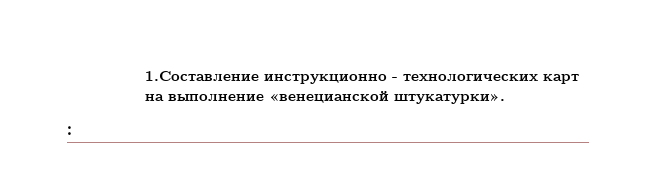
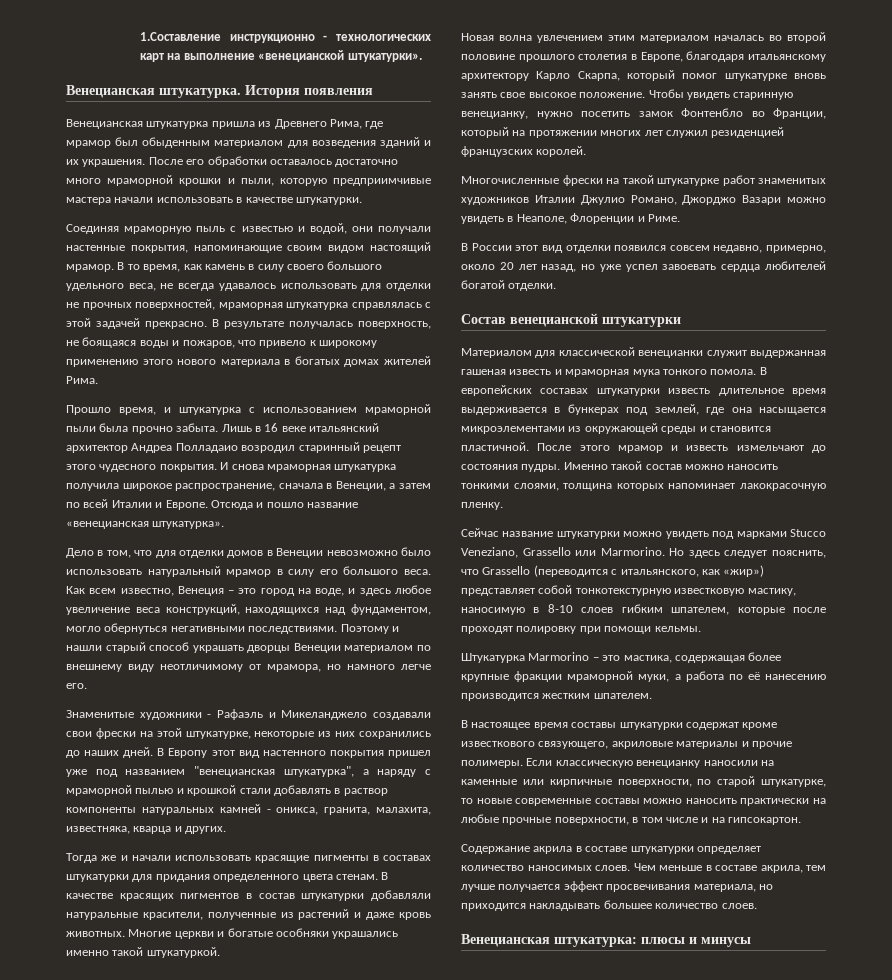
[67,126,72,135] : -> [66,85,373,98] [66,119,384,129] [66,137,431,148] [66,156,399,167] [66,175,431,186] [66,197,362,205] [66,223,431,234] [66,242,431,253] [66,261,383,272] [66,283,431,291] [66,299,431,310] [66,318,431,329] [66,337,377,348] [66,356,431,367] [66,376,98,384] [66,404,431,415] [66,423,379,434] [66,442,401,453] [66,462,397,472] [66,481,431,491] [66,499,358,510] [66,521,225,529] [66,547,431,558] [66,566,431,577] [66,585,431,596] [66,604,431,615] [66,623,399,634] [66,642,431,653] [66,664,431,672] [66,683,87,689] [66,709,431,720] [66,728,431,739] [66,747,431,758] [66,766,432,777] [66,785,388,796] [66,804,431,815] [66,826,227,834] [66,853,431,863] [66,872,389,882] [66,890,431,901] [66,909,431,920] [66,928,399,939] [66,947,220,958] [461,32,826,43] [461,51,826,62] [461,70,826,81] [461,89,794,100] [461,108,826,119] [461,127,785,138] [461,146,587,157] [461,175,826,186] [461,195,826,205] [461,213,680,224] [461,243,826,253] [461,261,826,272] [461,280,557,291] [461,313,681,327] [461,347,826,358] [461,367,767,377] [461,385,826,396] [461,404,826,415] [461,423,771,434] [461,442,826,453] [461,461,779,472] [461,483,826,491] [461,502,503,510] [461,528,826,539] [461,547,826,558] [461,565,765,577] [461,585,796,596] [461,604,826,615] [461,626,701,634] [461,652,782,663] [461,671,826,682] [461,693,652,701] [461,720,778,730] [461,741,792,749] [461,758,774,768] [461,776,826,787] [461,798,826,806] [461,814,801,825] [461,844,761,854] [461,863,826,873] [461,881,773,892] [461,900,757,911] [461,934,751,947] Венецианская штукатурка. История появления // Венецианская штукатурка пришла из Древнего Рима, где мрамор был обыденным материалом для возведения зданий и их украшения. После его обработки оставалось достаточно много мраморной крошки и пыли, которую предприимчивые мастера начали использовать в качестве штукатурки. // Соединяя мраморную пыль с известью и водой, они получали настенные покрытия, напоминающие своим видом настоящий мрамор. В то время, как камень в силу своего большого удельного веса, не всегда удавалось использовать для отделки не прочных поверхностей, мраморная штукатурка справлялась с этой задачей прекрасно. В результате получалась поверхность, не боящаяся воды и пожаров, что привело к широкому применению этого нового материала в богатых домах жителей Рима. // Прошло время, и штукатурка с использованием мраморной пыли была прочно забыта. Лишь в 16 веке итальянский архитектор Андреа Полладаио возродил старинный рецепт этого чудесного покрытия. И снова мраморная штукатурка получила широкое распространение, сначала в Венеции, а затем по всей Италии и Европе. Отсюда и пошло название «венецианская штукатурка». // Дело в том, что для отделки домов в Венеции невозможно было использовать натуральный мрамор в силу его большого веса. Как всем известно, Венеция – это город на воде, и здесь любое увеличение веса конструкций, находящихся над фундаментом, могло обернуться негативными последствиями. Поэтому и нашли старый способ украшать дворцы Венеции материалом по внешнему виду неотличимому от мрамора, но намного легче его. // Знаменитые художники - Рафаэль и Микеланджело создавали свои фрески на этой штукатурке, некоторые из них сохранились до наших дней. В Европу этот вид настенного покрытия пришел уже под названием "венецианская штукатурка", а наряду с мраморной пылью и крошкой стали добавлять в раствор компоненты натуральных камней - оникса, гранита, малахита, известняка, кварца и других. // Тогда же и начали использовать красящие пигменты в составах штукатурки для придания определенного цвета стенам. В качестве красящих пигментов в состав штукатурки добавляли натуральные красители, полученные из растений и даже кровь животных. Многие церкви и богатые особняки украшались именно такой штукатуркой. // Новая волна увлечением этим материалом началась во второй половине прошлого столетия в Европе, благодаря итальянскому архитектору Карло Скарпа, который помог штукатурке вновь занять свое высокое положение. Чтобы увидеть старинную венецианку, нужно посетить замок Фонтенбло во Франции, который на протяжении многих лет служил резиденцией французских королей. // Многочисленные фрески на такой штукатурке работ знаменитых художников Италии Джулио Романо, Джорджо Вазари можно увидеть в Неаполе, Флоренции и Риме. // В России этот вид отделки появился совсем недавно, примерно, около 20 лет назад, но уже успел завоевать сердца любителей богатой отделки. // Состав венецианской штукатурки // Материалом для классической венецианки служит выдержанная гашеная известь и мраморная мука тонкого помола. В европейских составах штукатурки известь длительное время выдерживается в бункерах под землей, где она насыщается микроэлементами из окружающей среды и становится пластичной. После этого мрамор и известь измельчают до состояния пудры. Именно такой состав можно наносить тонкими слоями, толщина которых напоминает лакокрасочную пленку. // Сейчас название штукатурки можно увидеть под марками Stucco Veneziano, Grassello или Marmorino. Но здесь следует пояснить, что Grassello (переводится с итальянского, как «жир») представляет собой тонкотекстурную известковую мастику, наносимую в 8-10 слоев гибким шпателем, которые после проходят полировку при помощи кельмы. // Штукатурка Marmorino – это мастика, содержащая более крупные фракции мраморной муки, а работа по её нанесению производится жестким шпателем. // В настоящее время составы штукатурки содержат кроме известкового связующего, акриловые материалы и прочие полимеры. Если классическую венецианку наносили на каменные или кирпичные поверхности, по старой штукатурке, то новые современные составы можно наносить практически на любые прочные поверхности, в том числе и на гипсокартон. // Содержание акрила в составе штукатурки определяет количество наносимых слоев. Чем меньше в составе акрила, тем лучше получается эффект просвечивания материала, но приходится накладывать большее количество слоев. // Венецианская штукатурка: плюсы и минусы

